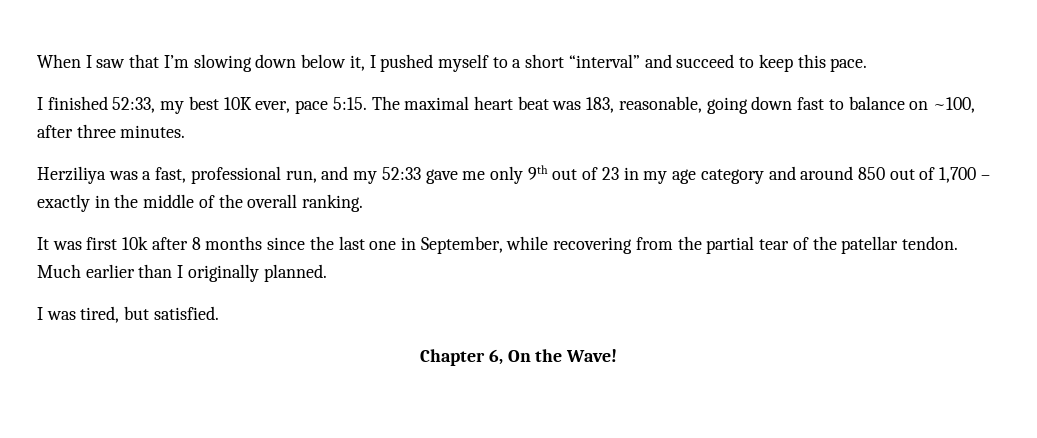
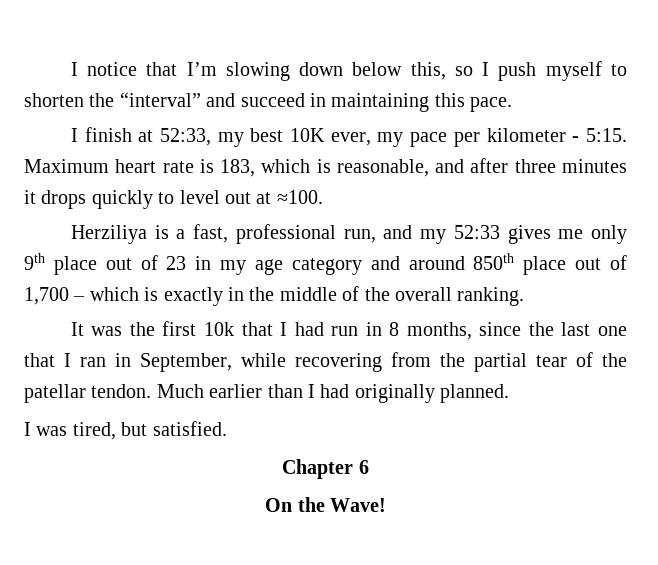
[37,54,126,68] When I saw -> [70,62,138,76] I notice
[349,54,565,72] it, I pushed myself to a short -> [410,61,627,81] [24,93,115,107] this, so I push myself to shorten the
[739,54,793,72] to keep -> [310,93,430,112] in maintaining
[47,96,108,110] finished -> [84,127,154,142] finish at
[295,96,975,114] [37,124,186,138] pace 5:15. The maximal heart beat was 183, reasonable, going down fast to balance on ~100, after three minutes. -> [377,128,627,147] [24,158,627,177] [24,190,323,209] my pace per kilometer - 5:15. Maximum heart rate is 183, which is reasonable, and after three minutes it drops quickly to level out at ≈100.
[108,171,138,180] was -> [154,225,169,239] is
[425,169,458,184] gave -> [507,225,551,244] gives
(548, 172) none -> [53,256,97,275] place
[857,167,885,180] 850 -> [473,253,567,275] 850th place
(990, 177) none -> [89,287,159,301] which is
(82, 245) none -> [129,322,155,336] the
[151,236,263,250] after 8 months -> [241,322,472,340] that I had run in 8 months,
(397, 245) none -> [24,353,106,367] that I ran
(184, 271) none -> [320,384,350,398] had
[488,349,503,365] 6, -> [358,460,369,474] 6 //

